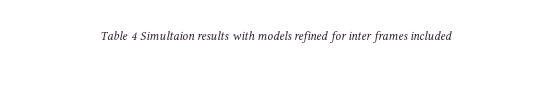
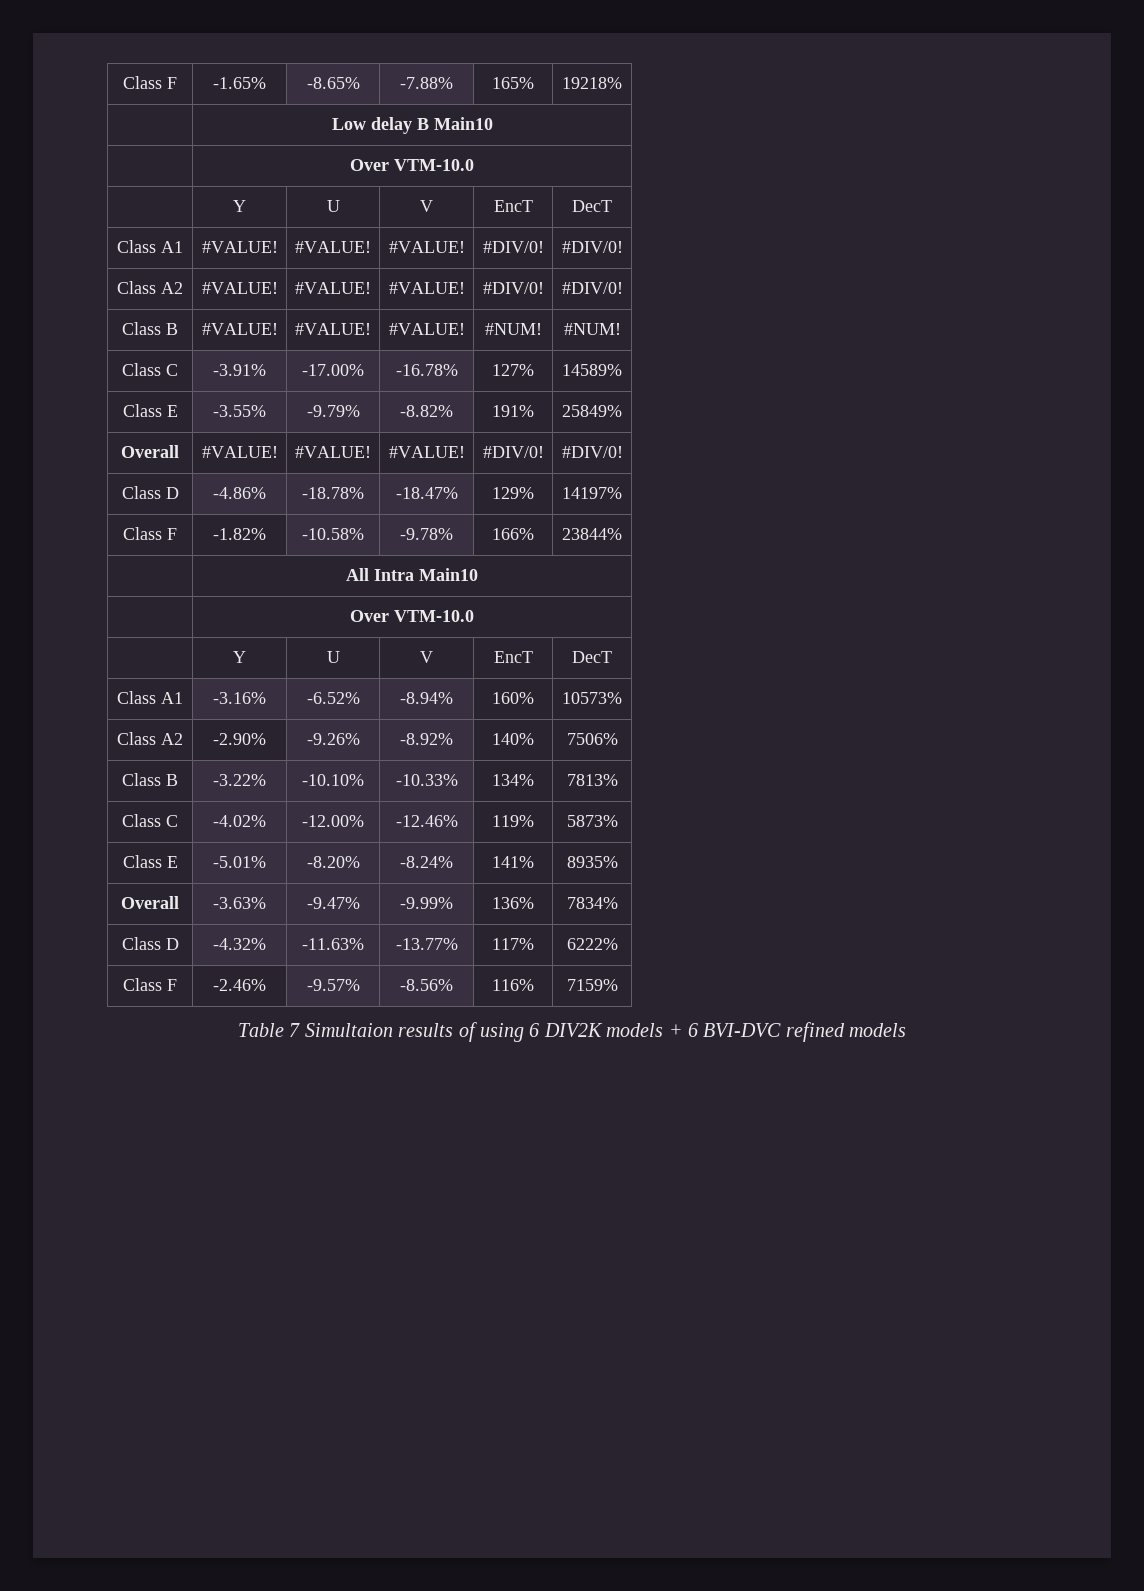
[100,31,452,43] Table 4 Simultaion results with models refined for inter frames included -> [123,76,177,89] [213,77,266,89] [306,77,360,89] [400,77,453,89] [492,77,534,89] [562,77,622,89] [331,117,493,134] [350,159,474,171] [233,200,246,212] [326,200,340,212] [420,200,433,212] [493,200,533,212] [572,200,612,212] [117,240,183,253] [201,241,278,253] [295,241,371,253] [388,241,465,253] [482,241,544,253] [561,241,623,253] [117,281,183,294] [201,282,278,294] [295,282,371,294] [388,282,465,294] [482,282,544,294] [561,282,623,294] [122,322,178,335] [201,323,278,335] [295,323,371,335] [388,323,465,335] [484,323,542,335] [563,323,621,335] [122,363,178,376] [213,364,266,376] [302,364,364,376] [395,364,458,376] [492,364,534,376] [562,364,622,376] [122,404,178,417] [213,405,266,417] [306,405,360,417] [400,405,453,417] [492,405,534,417] [562,405,622,417] [121,445,179,458] [201,446,278,458] [295,446,371,458] [388,446,465,458] [482,446,544,458] [561,446,623,458] [121,486,179,499] [213,487,266,499] [302,487,364,499] [395,487,458,499] [492,487,534,499] [562,487,622,499] [123,527,177,540] [213,528,266,540] [302,528,364,540] [400,528,453,540] [492,528,534,540] [562,528,622,540] [346,568,478,581] [350,610,474,622] [233,651,246,663] [326,651,340,663] [420,651,433,663] [493,651,533,663] [572,651,612,663] [117,691,183,704] [213,692,266,704] [306,692,360,704] [400,692,453,704] [492,692,534,704] [562,692,622,704] [117,732,183,745] [213,733,266,745] [306,733,360,745] [400,733,453,745] [492,733,534,745] [566,733,618,745] [122,773,178,786] [213,774,266,786] [302,774,364,786] [395,774,458,786] [492,774,534,786] [566,774,618,786] [122,814,178,827] [213,815,266,827] [302,815,364,827] [395,815,458,827] [492,815,534,827] [566,815,618,827] [122,855,178,868] [213,856,266,868] [306,856,360,868] [400,856,453,868] [492,856,534,868] [566,856,618,868] [121,896,179,909] [213,897,266,909] [306,897,360,909] [400,897,453,909] [492,897,534,909] [566,897,618,909] [121,937,179,950] [213,938,266,950] [302,938,364,950] [395,938,458,950] [492,938,534,950] [566,938,618,950] [123,978,177,991] [213,979,266,991] [306,979,360,991] [400,979,453,991] [492,979,534,991] [566,979,618,991] [237,1022,907,1042] Class F | -1.65% | -8.65% | -7.88% | 165% | 19218% // | Low delay B Main10 // | Over VTM-10.0 // | Y | U | V | EncT | DecT // Class A1 | #VALUE! | #VALUE! | #VALUE! | #DIV/0! | #DIV/0! // Class A2 | #VALUE! | #VALUE! | #VALUE! | #DIV/0! | #DIV/0! // Class B | #VALUE! | #VALUE! | #VALUE! | #NUM! | #NUM! // Class C | -3.91% | -17.00% | -16.78% | 127% | 14589% // Class E | -3.55% | -9.79% | -8.82% | 191% | 25849% // Overall | #VALUE! | #VALUE! | #VALUE! | #DIV/0! | #DIV/0! // Class D | -4.86% | -18.78% | -18.47% | 129% | 14197% // Class F | -1.82% | -10.58% | -9.78% | 166% | 23844% // | All Intra Main10 // | Over VTM-10.0 // | Y | U | V | EncT | DecT // Class A1 | -3.16% | -6.52% | -8.94% | 160% | 10573% // Class A2 | -2.90% | -9.26% | -8.92% | 140% | 7506% // Class B | -3.22% | -10.10% | -10.33% | 134% | 7813% // Class C | -4.02% | -12.00% | -12.46% | 119% | 5873% // Class E | -5.01% | -8.20% | -8.24% | 141% | 8935% // Overall | -3.63% | -9.47% | -9.99% | 136% | 7834% // Class D | -4.32% | -11.63% | -13.77% | 117% | 6222% // Class F | -2.46% | -9.57% | -8.56% | 116% | 7159% // Table 7 Simultaion results of using 6 DIV2K models + 6 BVI-DVC refined models

